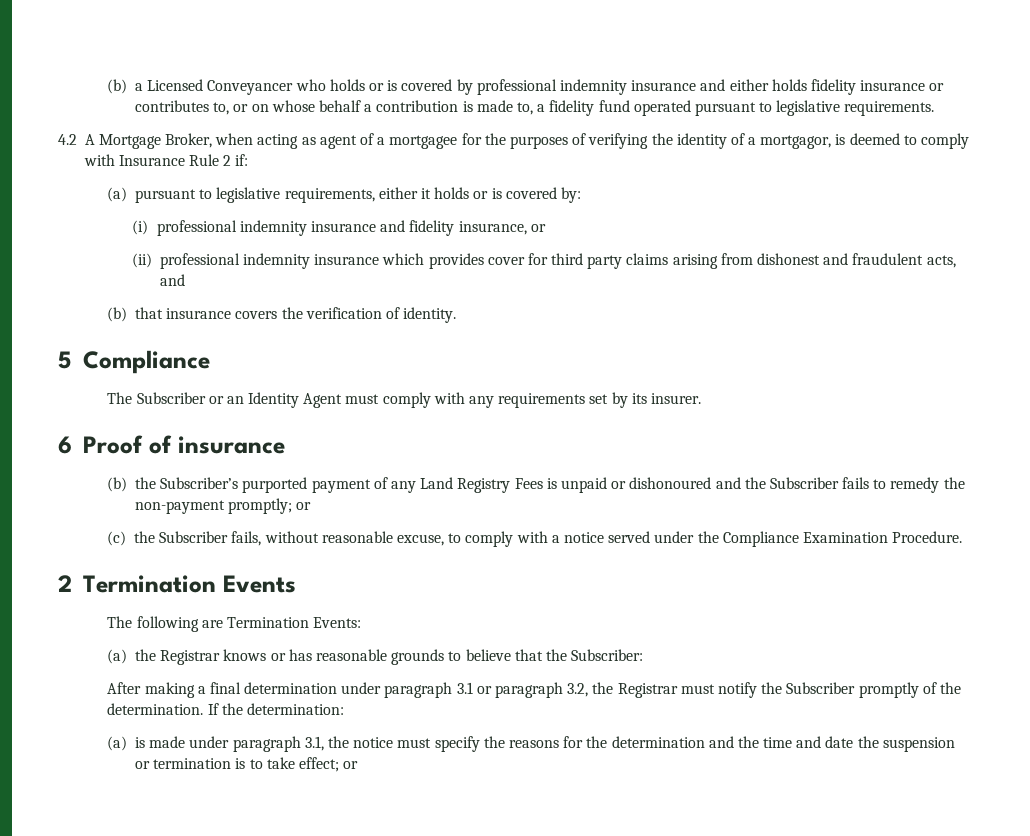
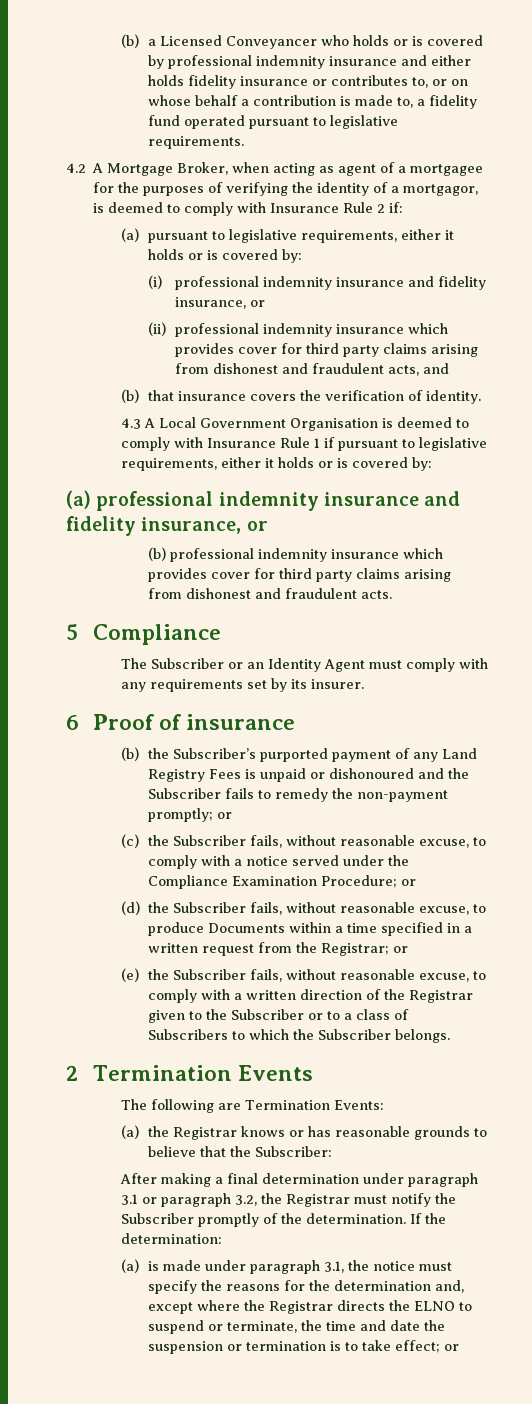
(457, 315) none -> [120,417,469,431] [120,437,487,451] [120,457,432,471] [66,490,461,511] [66,516,268,536] [148,547,444,562] [148,568,452,582] [148,588,393,599] // 4.3 A Local Government Organisation is deemed to comply with Insurance Rule 1 if pursuant to legislative requirements, either it holds or is covered by: // (a) professional indemnity insurance and fidelity insurance, or // (b) professional indemnity insurance which provides cover for third party claims arising from dishonest and fraudulent acts.
[892,531,963,543] Procedure. -> [321,875,417,888] [120,901,487,915] [148,922,473,936] [148,942,409,956] [120,968,487,982] [148,989,474,1003] [148,1009,410,1023] [148,1029,451,1043] Procedure; or // (d) the Subscriber fails, without reasonable excuse, to produce Documents within a time specified in a written request from the Registrar; or // (e) the Subscriber fails, without reasonable excuse, to comply with a written direction of the Registrar given to the Subscriber or to a class of Subscribers to which the Subscriber belongs.
[708,736,734,748] and -> [435,1280,465,1293] [148,1300,473,1314] [148,1320,298,1334] and, except where the Registrar directs the ELNO to suspend or terminate,

